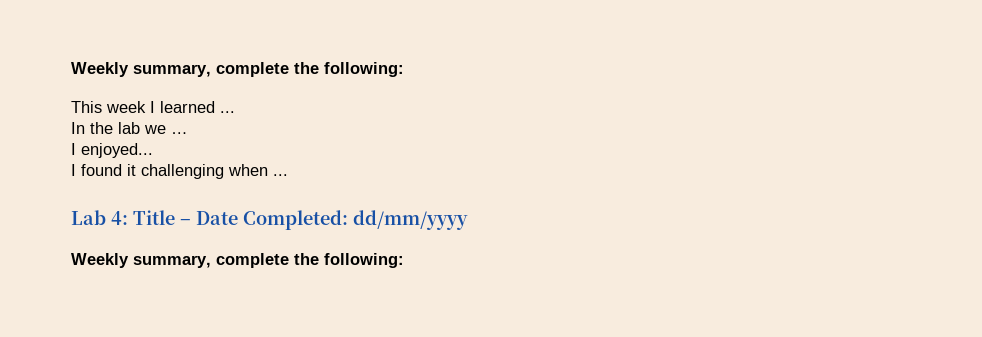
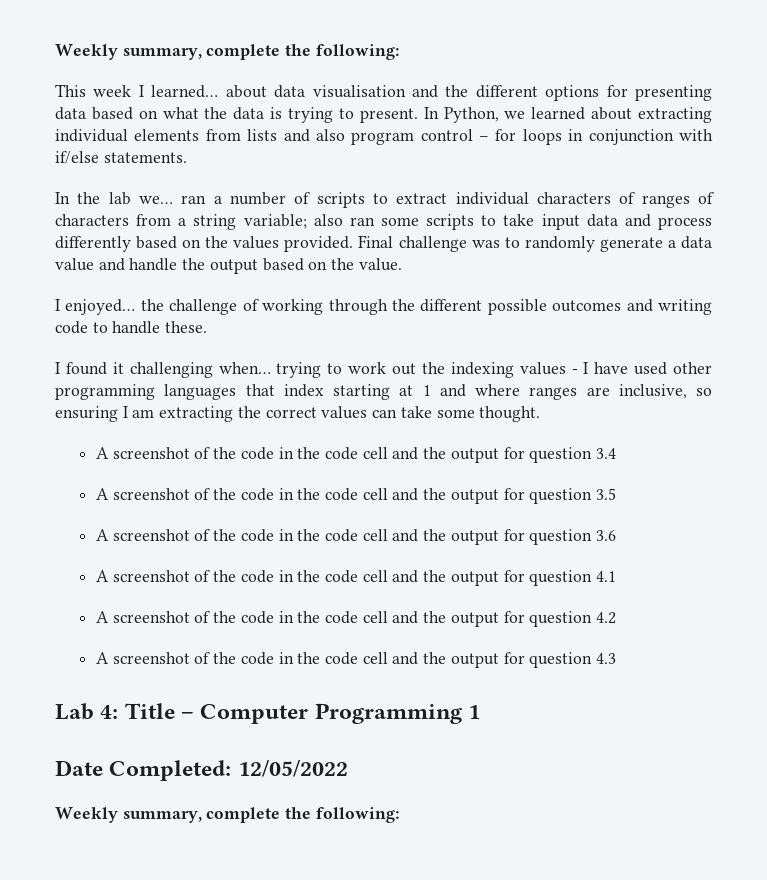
[160,101,235,113] [71,122,188,134] [71,143,153,158] [71,164,288,179] learned ... // In the lab we … // I enjoyed... // I found it challenging when ... -> [151,85,712,101] [55,107,713,123] [55,129,714,145] [55,151,187,164] [55,192,715,208] [55,214,712,230] [55,235,713,252] [55,258,402,274] [55,299,712,315] [55,321,208,334] [55,362,712,378] [55,384,712,400] [55,406,541,422] [95,447,617,463] [95,488,617,504] [95,529,617,545] [95,570,617,586] [95,611,617,627] [95,652,617,668] learned… about data visualisation and the different options for presenting data based on what the data is trying to present. In Python, we learned about extracting individual elements from lists and also program control – for loops in conjunction with if/else statements. // In the lab we… ran a number of scripts to extract individual characters of ranges of characters from a string variable; also ran some scripts to take input data and process differently based on the values provided. Final challenge was to randomly generate a data value and handle the output based on the value. // I enjoyed… the challenge of working through the different possible outcomes and writing code to handle these. // I found it challenging when… trying to work out the indexing values - I have used other programming languages that index starting at 1 and where ranges are inclusive, so ensuring I am extracting the correct values can take some thought. // A screenshot of the code in the code cell and the output for question 3.4 // A screenshot of the code in the code cell and the output for question 3.5 // A screenshot of the code in the code cell and the output for question 3.6 // A screenshot of the code in the code cell and the output for question 4.1 // A screenshot of the code in the code cell and the output for question 4.2 // A screenshot of the code in the code cell and the output for question 4.3
(191, 222) none -> [200,703,481,724] Computer Programming 1 //
[353,210,468,230] dd/mm/yyyy -> [237,759,348,777] 12/05/2022

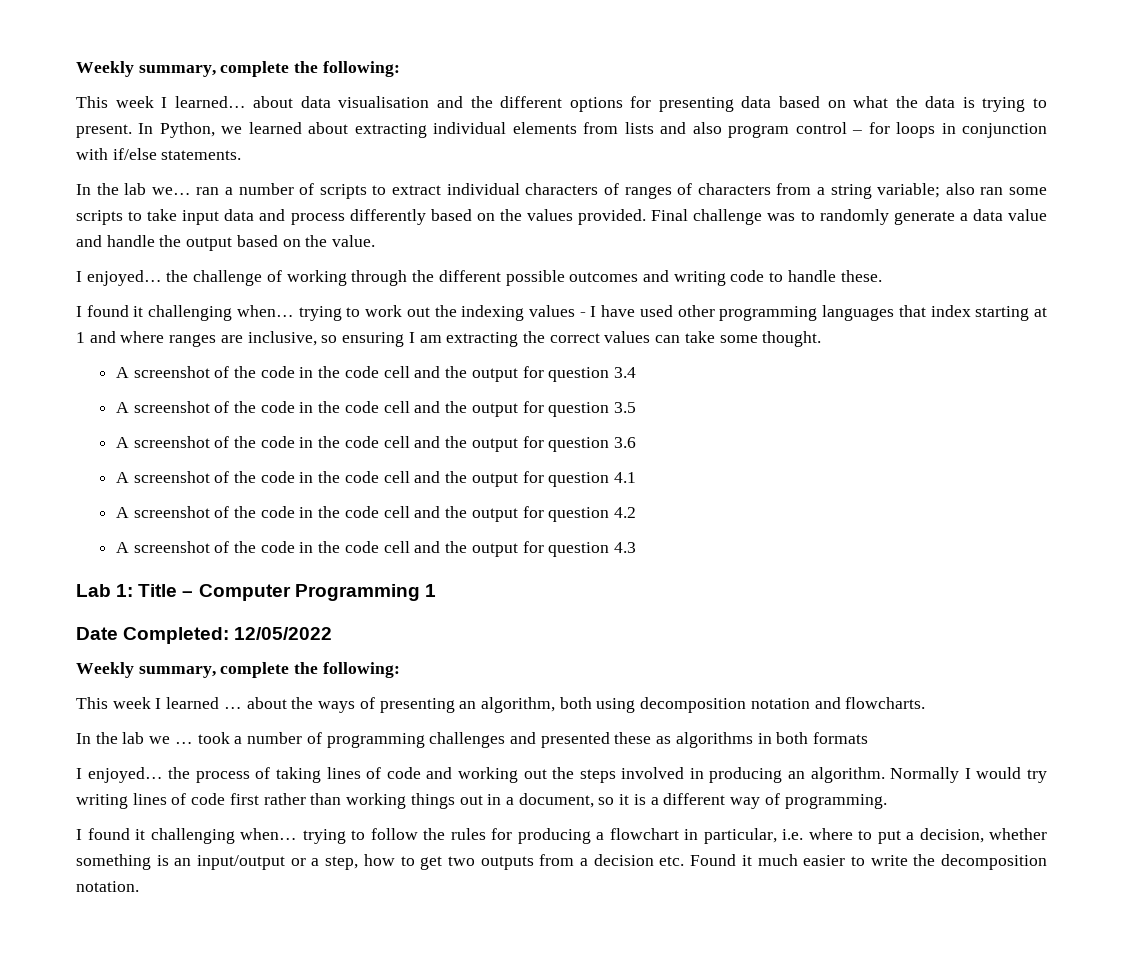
[100,705,119,719] 4: -> [116,584,134,597] 1:
(399, 815) none -> [76,697,926,713] [76,732,869,748] [76,767,1047,783] [76,793,887,809] [76,828,1047,844] [76,854,1047,870] [76,881,139,892] // This week I learned … about the ways of presenting an algorithm, both using decomposition notation and flowcharts. // In the lab we … took a number of programming challenges and presented these as algorithms in both formats // I enjoyed… the process of taking lines of code and working out the steps involved in producing an algorithm. Normally I would try writing lines of code first rather than working things out in a document, so it is a different way of programming. // I found it challenging when… trying to follow the rules for producing a flowchart in particular, i.e. where to put a decision, whether something is an input/output or a step, how to get two outputs from a decision etc. Found it much easier to write the decomposition notation.

